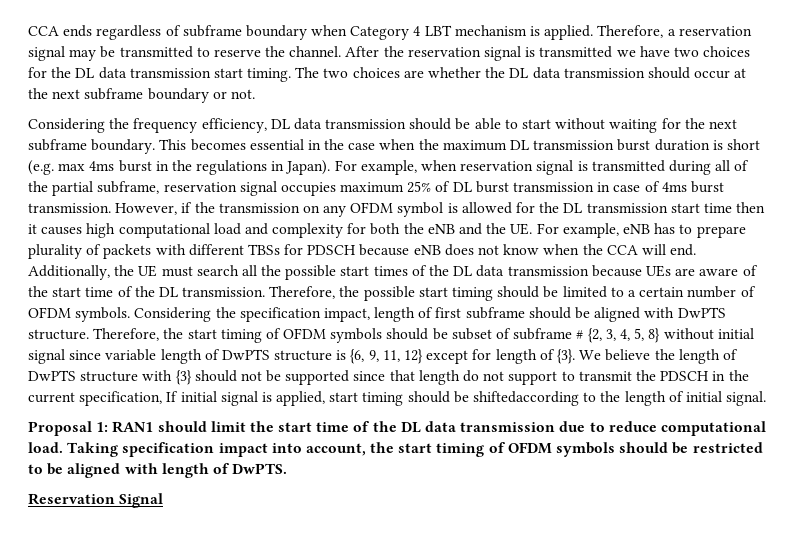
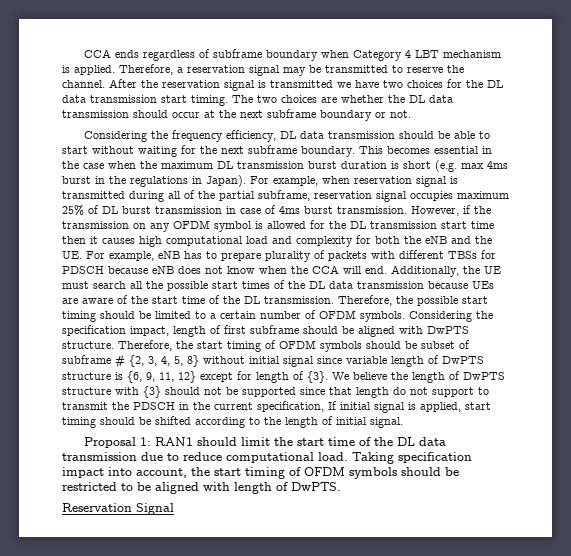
[473,391,580,406] shiftedaccording -> [155,416,245,428] shifted according

